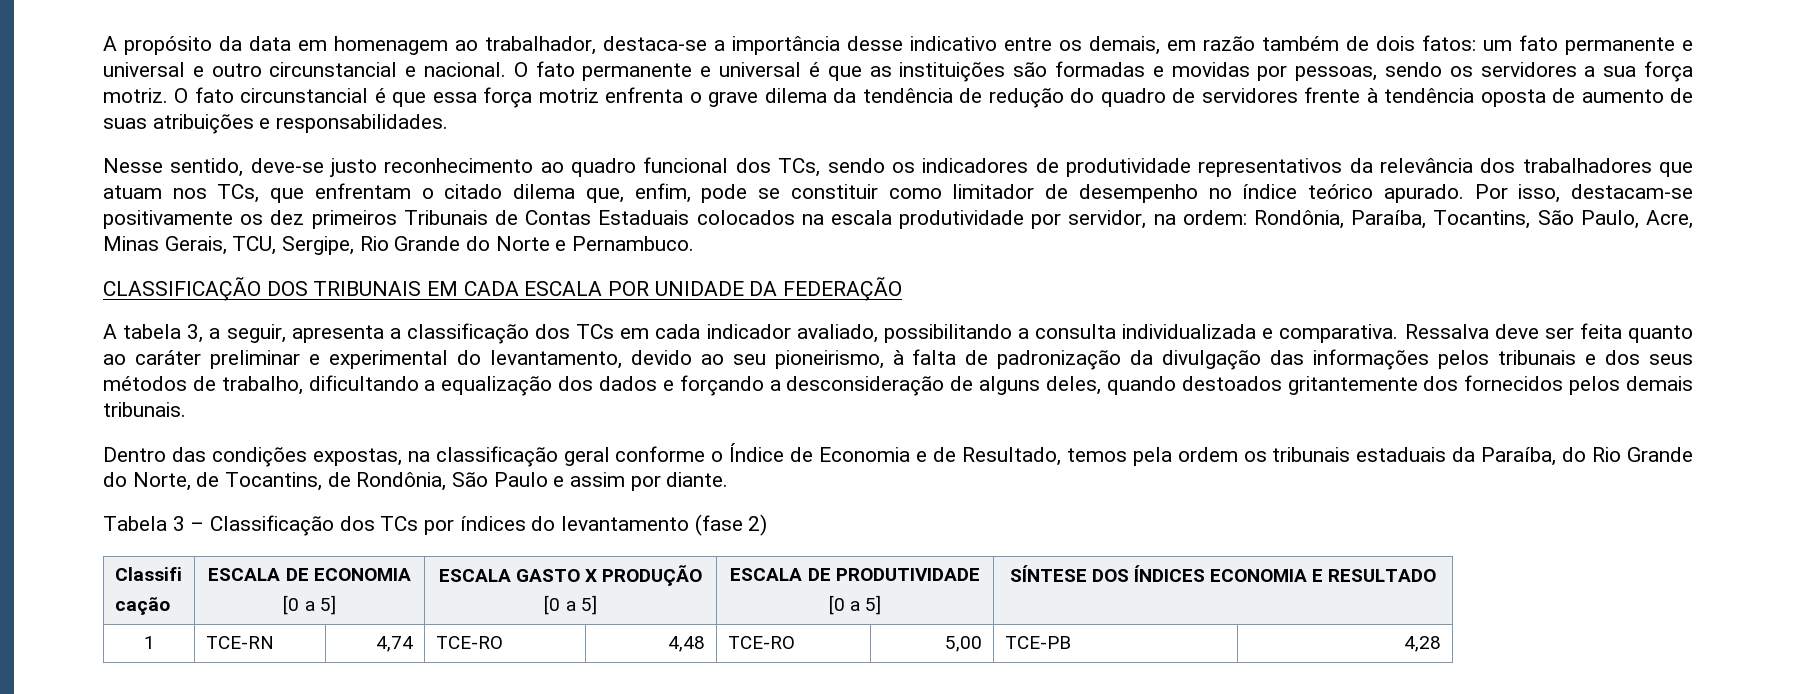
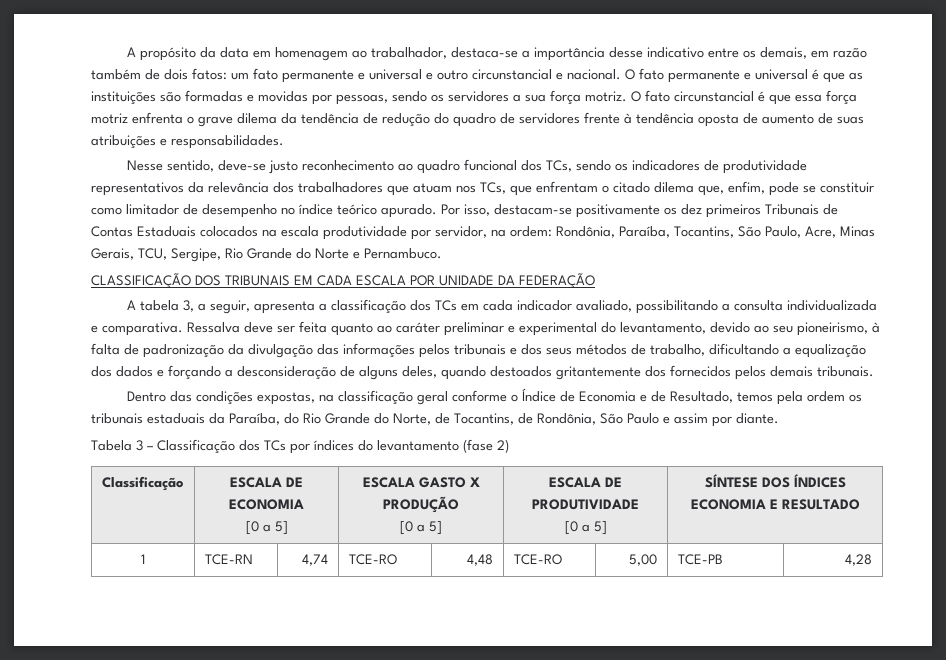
[114,567,182,581] [114,597,170,615] Classifi // cação -> [101,476,183,491] Classificação

